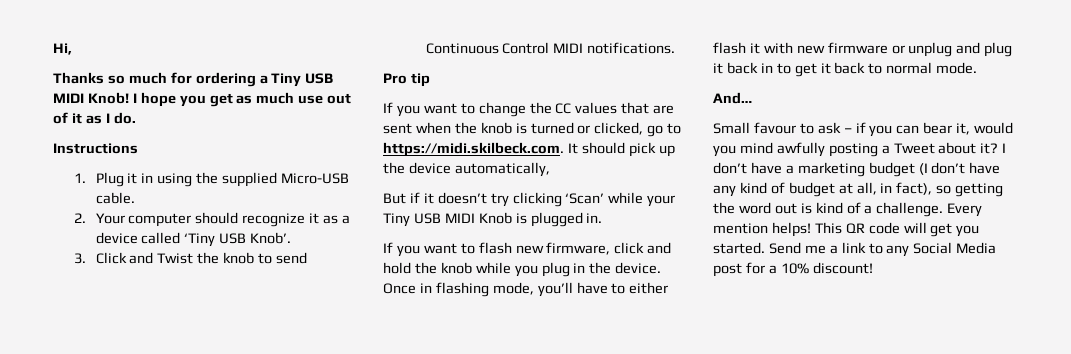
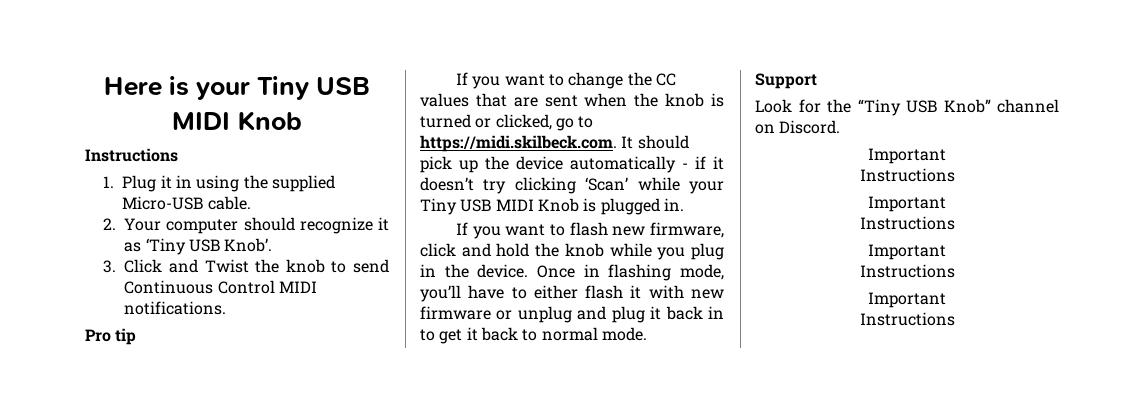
[53,43,72,55] [53,72,334,87] [53,92,352,107] [53,112,136,124] Hi, // Thanks so much for ordering a Tiny USB MIDI Knob! I hope you get as much use out of it as I do. -> [103,76,371,100] [172,111,302,131] Here is your Tiny USB MIDI Knob
[342,215,351,224] [95,232,181,244] a device called -> (142, 247) none
[454,162,550,177] [383,193,406,204] automatically, // But -> [570,156,688,173] automatically -
[713,92,752,104] [713,122,1014,137] [713,142,1007,157] [713,162,1001,177] [713,182,1004,197] [713,202,983,217] [713,222,980,237] [713,242,997,257] [713,262,873,277] And… // Small favour to ask – if you can bear it, would you mind awfully posting a Tweet about it? I don’t have a marketing budget (I don’t have any kind of budget at all, in fact), so getting the word out is kind of a challenge. Every mention helps! This QR code will get you started. Send me a link to any Social Media post for a 10% discount! -> [755,73,817,89] [755,99,1059,116] [755,120,841,134] [868,148,946,164] [859,168,955,182] [868,196,946,212] [859,216,955,230] [868,244,946,260] [859,264,955,278] [868,292,946,308] [859,312,955,326] Support // Look for the “Tiny USB Knob” channel on Discord. // Important // Instructions // Important // Instructions // Important // Instructions // Important // Instructions

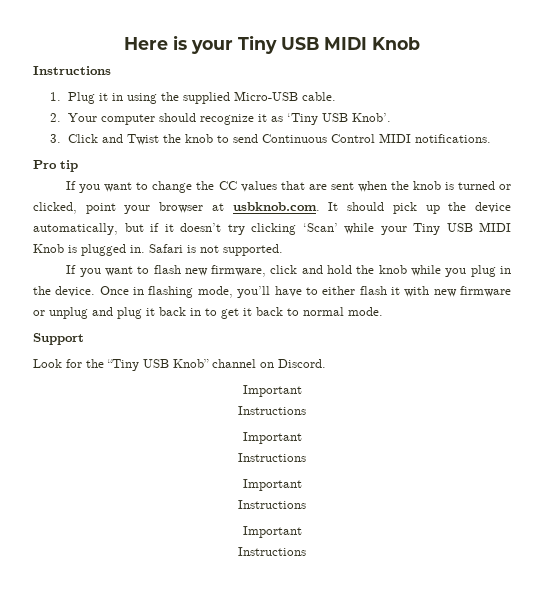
[555,116,594,131] [420,135,617,152] go to https://midi.skilbeck.com. -> [85,202,320,214] point your browser at usbknob.com.
[570,156,688,173] automatically - -> [33,223,144,235] automatically, but
(684, 204) none -> [149,244,283,256] Safari is not supported.

